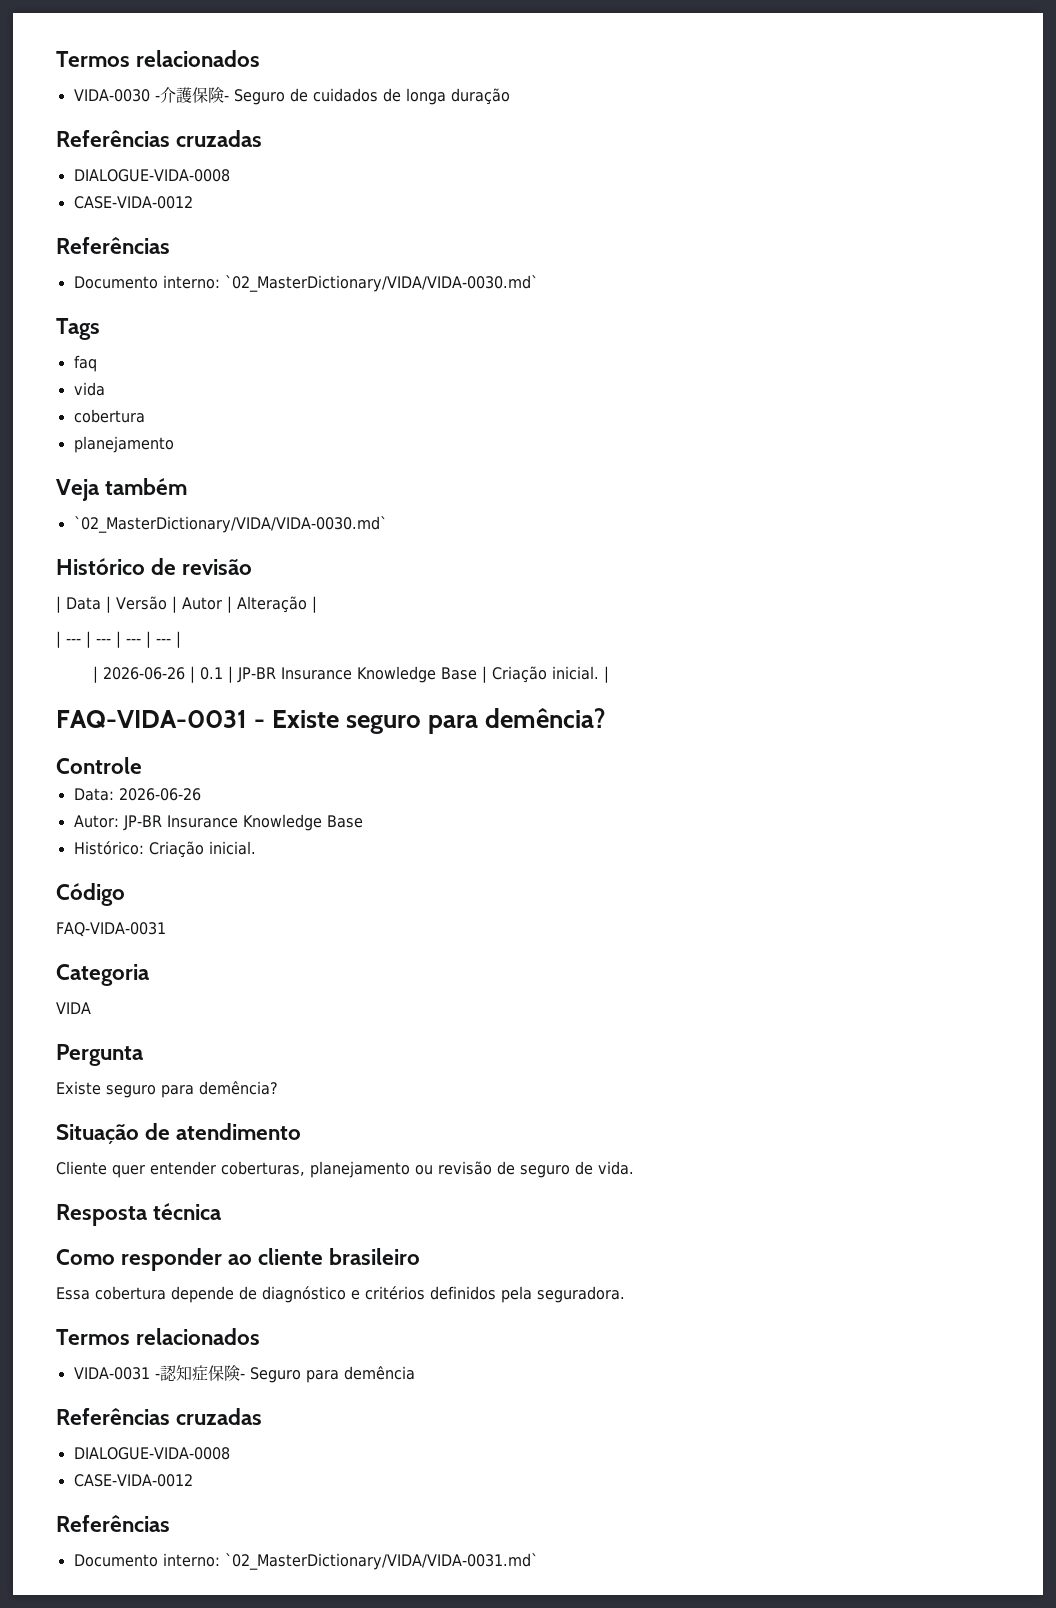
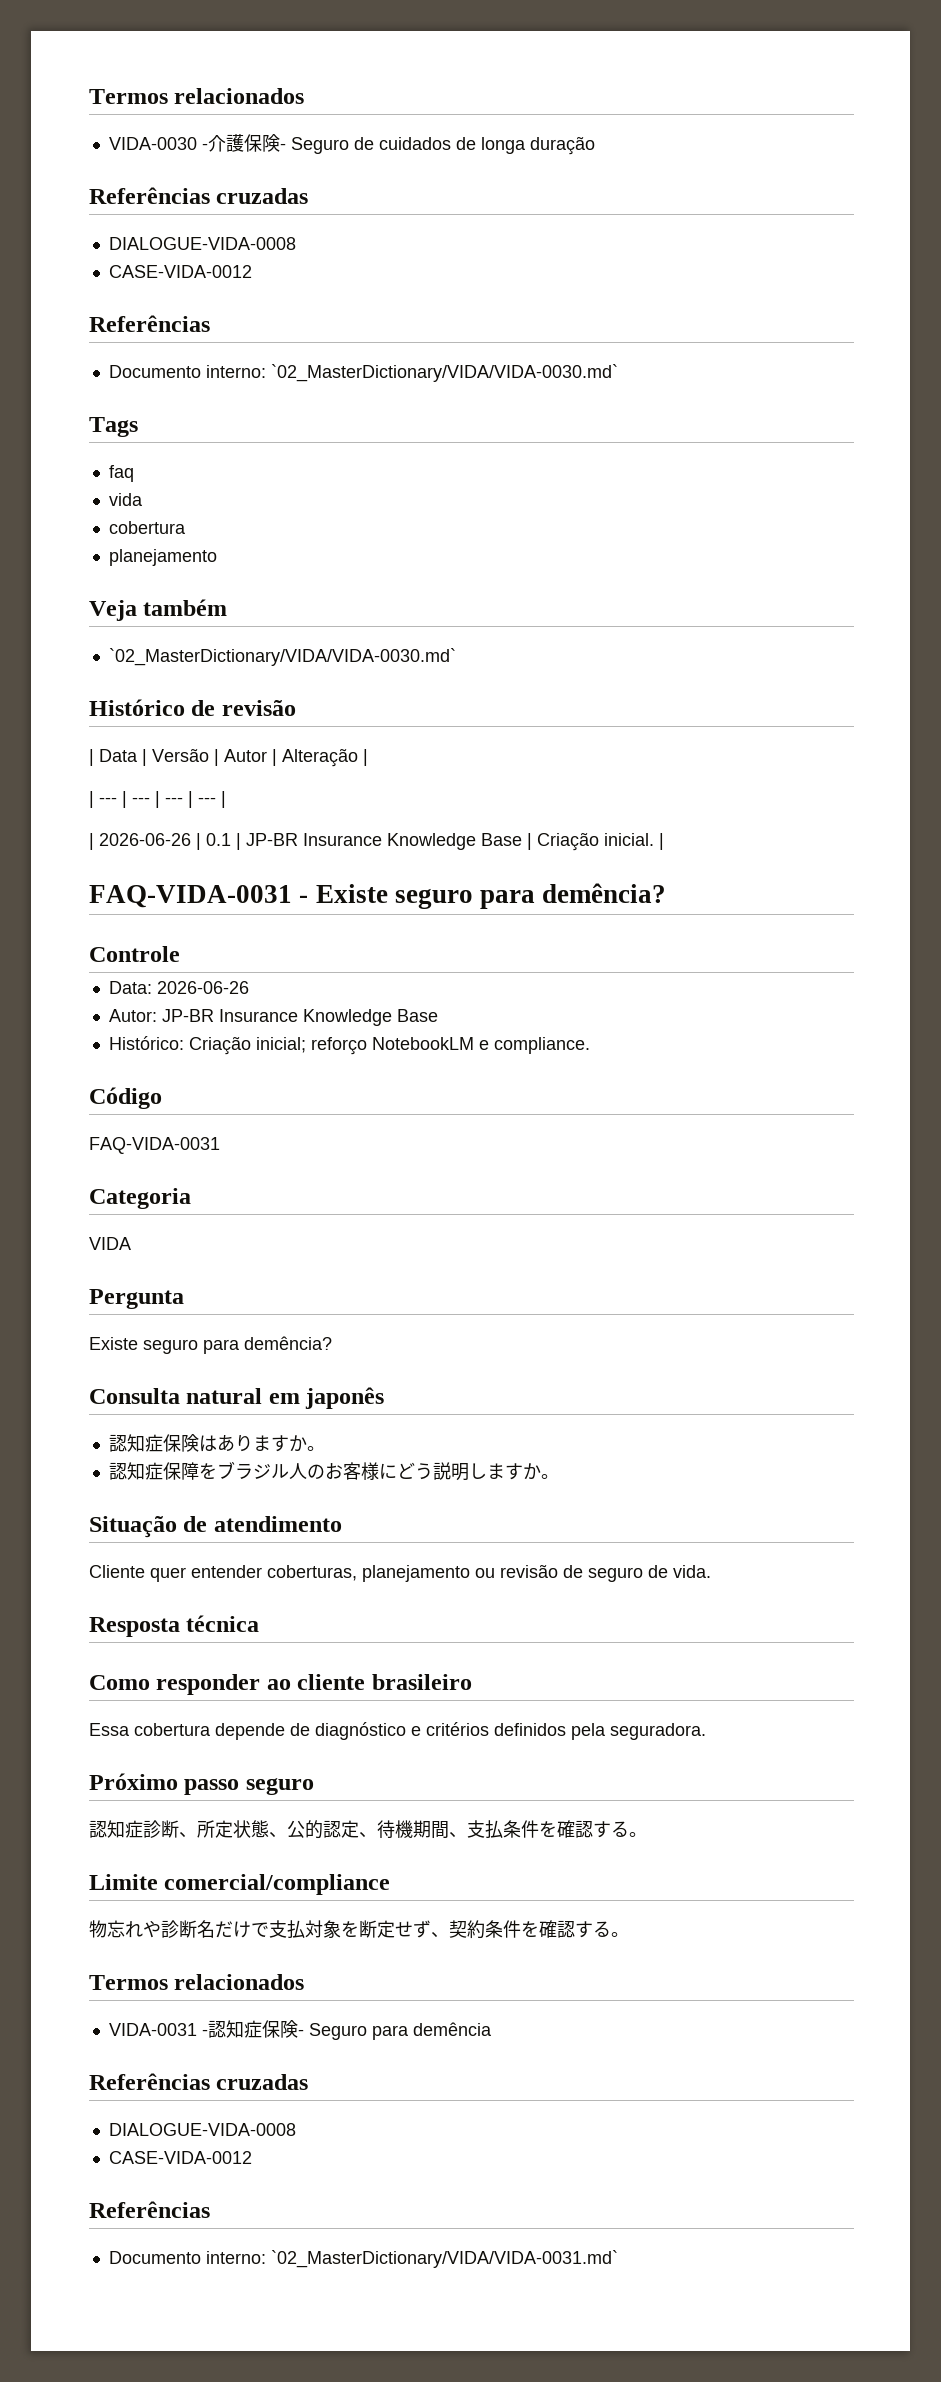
[208,841,256,855] inicial. -> [255,1037,590,1055] inicial; reforço NotebookLM e compliance.
(278, 1088) none -> [89,1387,385,1409] [108,1434,325,1452] [108,1461,559,1481] // Consulta natural em japonês // 認知症保険はありますか。 // 認知症保障をブラジル人のお客様にどう説明しますか。
(625, 1294) none -> [89,1773,314,1795] [89,1820,647,1839] [89,1874,391,1895] [89,1920,629,1939] // Próximo passo seguro // 認知症診断、所定状態、公的認定、待機期間、支払条件を確認する。 // Limite comercial/compliance // 物忘れや診断名だけで支払対象を断定せず、契約条件を確認する。

